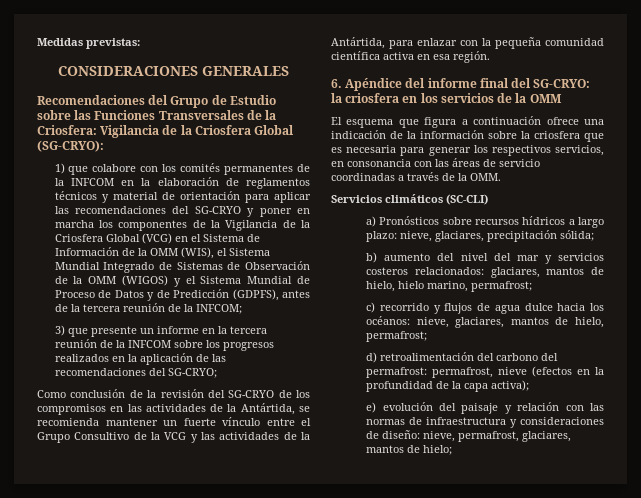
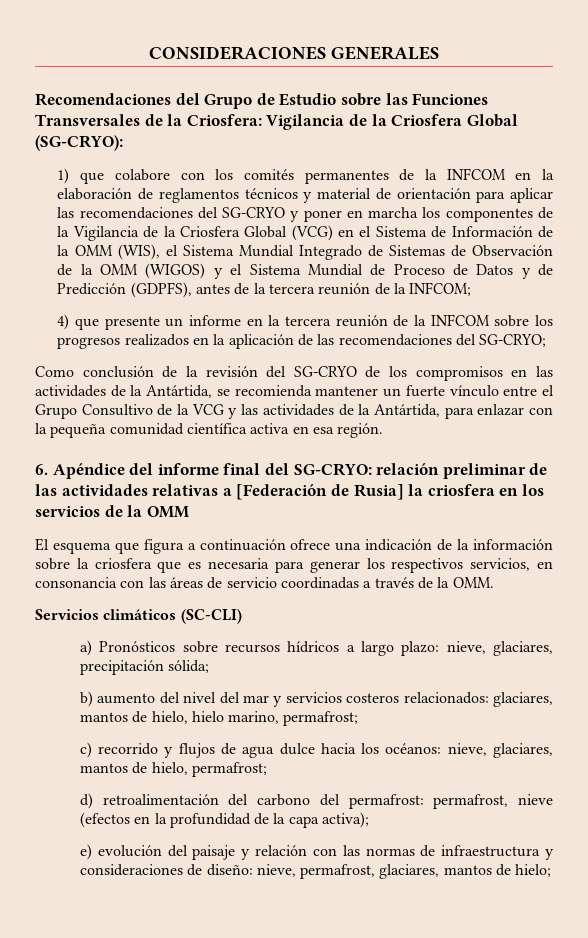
[37,38,140,49] Medidas previstas: // -> (149, 53) none
[54,325,65,336] 3) -> [57,314,70,330] 4)
(591, 83) none -> [376,463,548,479] [35,484,404,500] relación preliminar de las actividades relativas a [Federación de Rusia]

